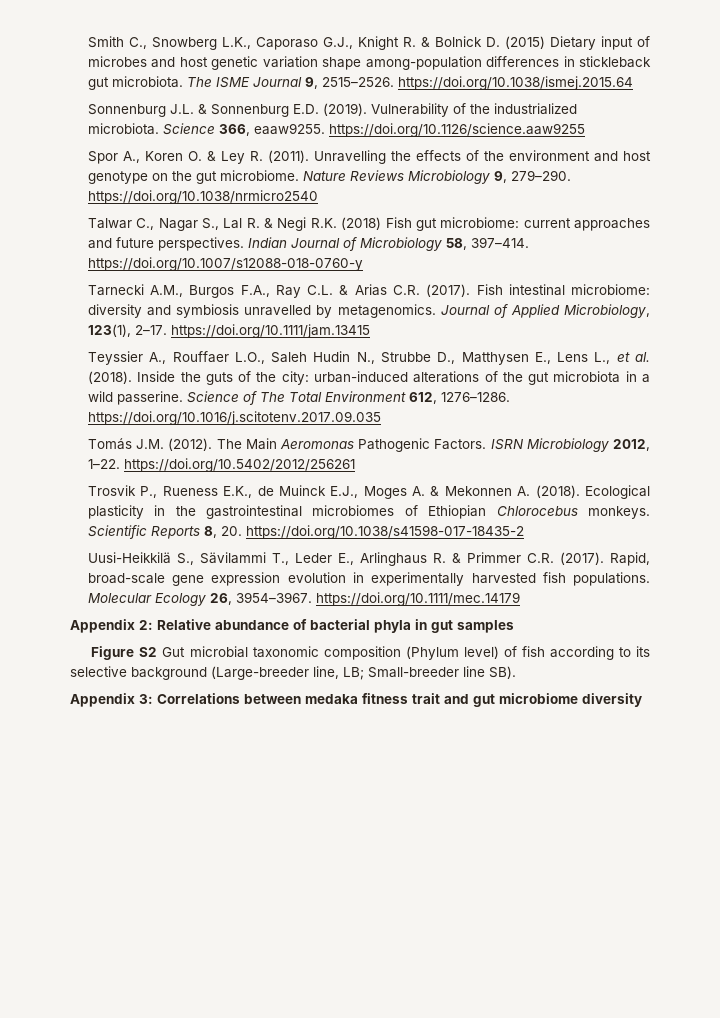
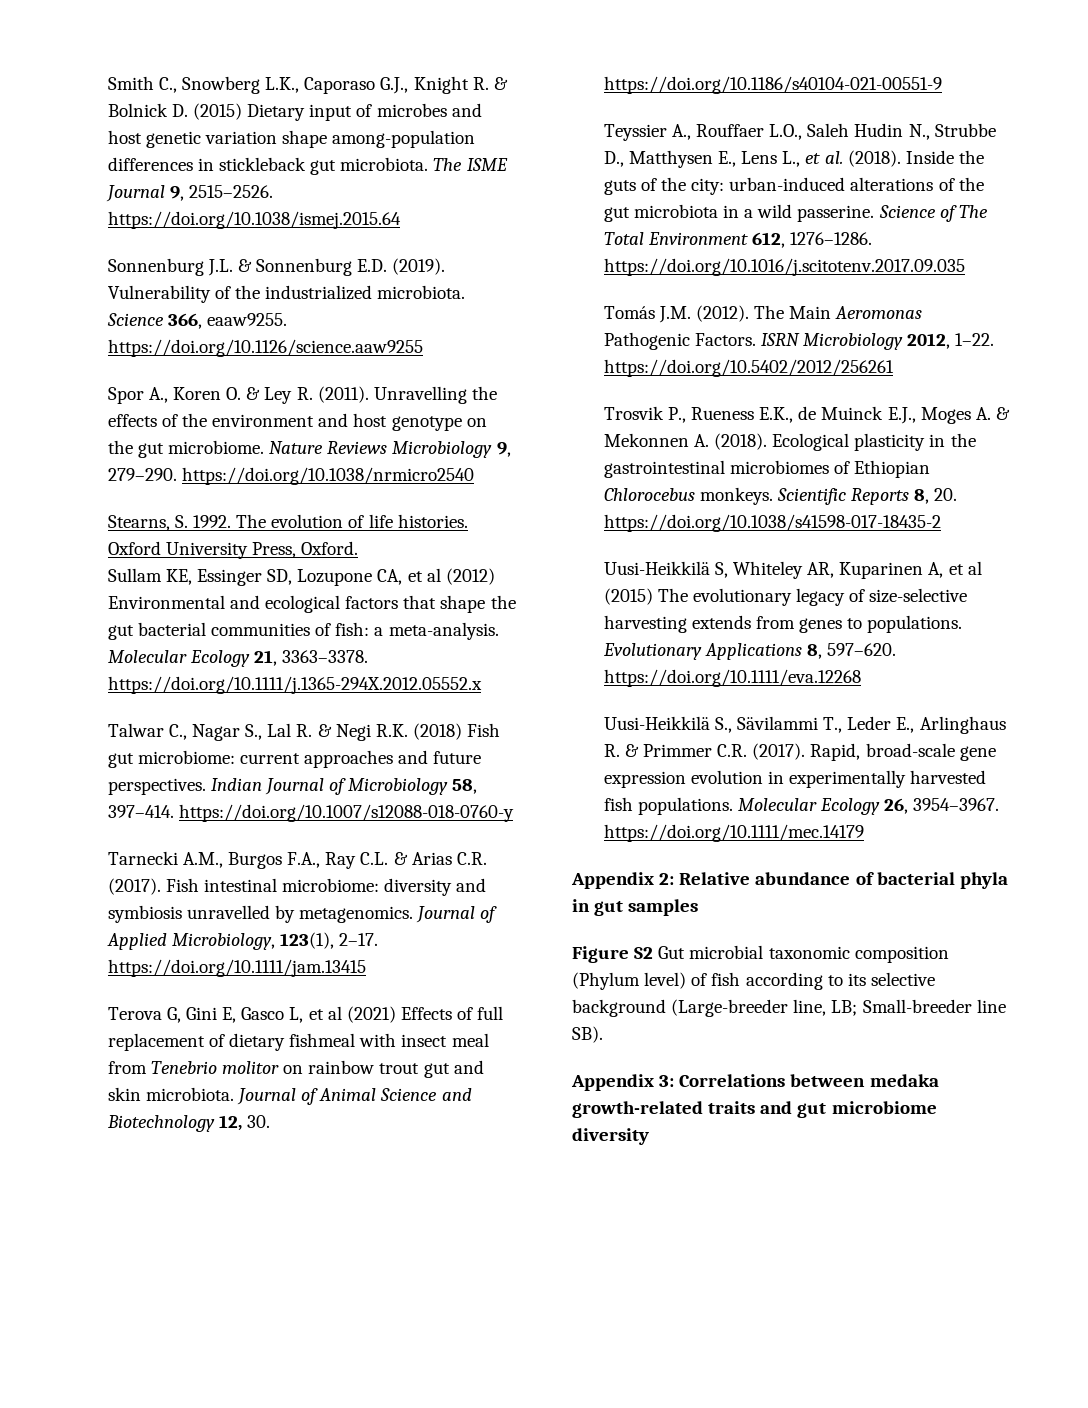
(318, 197) none -> [107,514,468,531] [107,541,359,559] [107,568,495,586] [107,595,516,613] [107,622,499,640] [107,650,369,667] [107,676,482,694] // Stearns, S. 1992. The evolution of life histories. Oxford University Press, Oxford. // Sullam KE, Essinger SD, Lozupone CA, et al (2012) Environmental and ecological factors that shape the gut bacterial communities of fish: a meta-analysis. Molecular Ecology 21, 3363–3378. https://doi.org/10.1111/j.1365-294X.2012.05552.x
(370, 331) none -> [107,1006,504,1023] [107,1033,489,1051] [107,1060,484,1078] [107,1087,472,1105] [106,1115,271,1132] [603,76,942,94] // Terova G, Gini E, Gasco L, et al (2021) Effects of full replacement of dietary fishmeal with insect meal from Tenebrio molitor on rainbow trout gut and skin microbiota. Journal of Animal Science and Biotechnology 12, 30. https://doi.org/10.1186/s40104-021-00551-9
(524, 532) none -> [603,561,982,579] [603,588,968,606] [603,615,963,633] [602,643,897,660] [603,669,861,687] // Uusi-Heikkilä S, Whiteley AR, Kuparinen A, et al (2015) The evolutionary legacy of size-selective harvesting extends from genes to populations. Evolutionary Applications 8, 597–620. https://doi.org/10.1111/eva.12268
[362,693,440,704] fitness trait -> [572,1101,756,1118] growth-related traits

